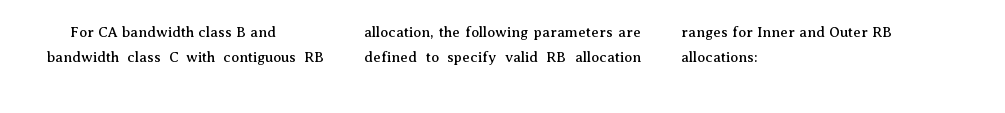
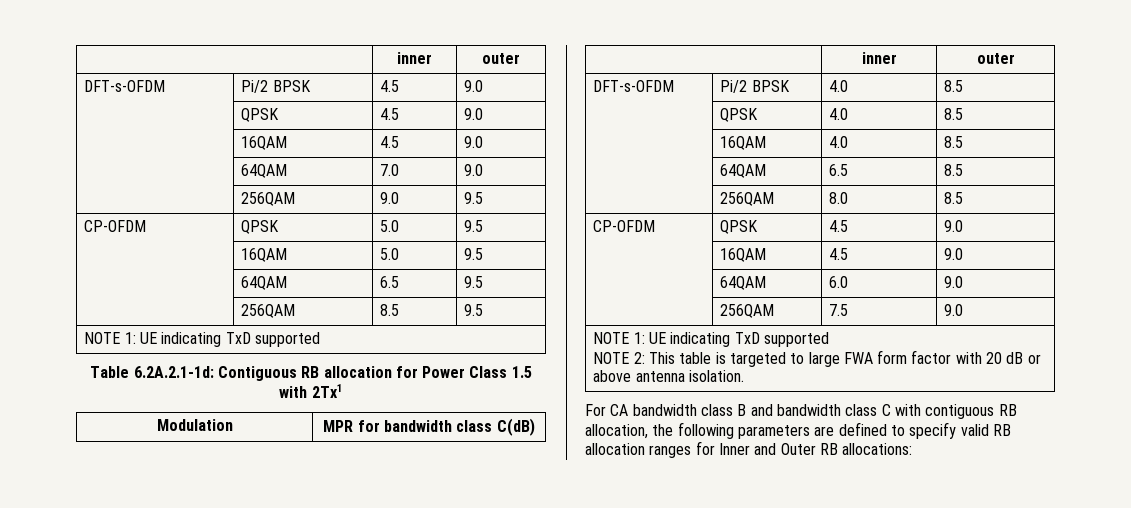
(69, 32) none -> [397,52,432,64] [482,53,520,64] [84,80,166,92] [241,80,311,93] [380,80,400,92] [464,80,484,92] [241,108,280,122] [380,108,400,120] [464,108,484,120] [241,136,288,150] [380,136,400,148] [464,136,484,148] [241,164,288,178] [380,164,400,176] [464,164,484,176] [241,192,296,206] [380,192,400,204] [464,192,484,204] [84,220,147,232] [241,220,280,234] [380,220,400,232] [464,220,484,232] [241,248,288,262] [380,248,400,260] [464,248,484,260] [241,276,288,290] [380,276,400,288] [464,276,484,288] [241,304,296,318] [380,304,400,316] [464,304,484,316] [84,332,320,347] [90,366,532,381] [279,384,343,398] [156,419,233,431] [323,418,535,436] [861,52,897,64] [976,53,1015,64] [593,80,675,92] [720,80,790,93] [829,80,849,92] [944,80,964,92] [720,108,759,122] [829,108,849,120] [944,108,964,120] [720,136,767,150] [829,136,849,148] [944,136,964,148] [720,164,767,178] [829,164,849,176] [944,164,964,176] [720,192,775,206] [829,192,849,204] [944,192,964,204] [593,220,656,232] [720,220,759,234] [829,220,849,232] [944,220,964,232] [720,248,767,262] [829,248,849,260] [944,248,964,260] [720,276,767,290] [829,276,849,288] [944,276,964,288] [720,304,775,318] [829,304,849,316] [944,304,964,316] [593,332,829,347] [593,350,1041,367] [593,370,744,382] | inner | outer // DFT-s-OFDM | Pi/2 BPSK | 4.5 | 9.0 // | QPSK | 4.5 | 9.0 // | 16QAM | 4.5 | 9.0 // | 64QAM | 7.0 | 9.0 // | 256QAM | 9.0 | 9.5 // CP-OFDM | QPSK | 5.0 | 9.5 // | 16QAM | 5.0 | 9.5 // | 64QAM | 6.5 | 9.5 // | 256QAM | 8.5 | 9.5 // NOTE 1: UE indicating TxD supported // Table 6.2A.2.1-1d: Contiguous RB allocation for Power Class 1.5 with 2Tx1 // Modulation | MPR for bandwidth class C(dB) // | inner | outer // DFT-s-OFDM | Pi/2 BPSK | 4.0 | 8.5 // | QPSK | 4.0 | 8.5 // | 16QAM | 4.0 | 8.5 // | 64QAM | 6.5 | 8.5 // | 256QAM | 8.0 | 8.5 // CP-OFDM | QPSK | 4.5 | 9.0 // | 16QAM | 4.5 | 9.0 // | 64QAM | 6.0 | 9.0 // | 256QAM | 7.5 | 9.0 // NOTE 1: UE indicating TxD supported // NOTE 2: This table is targeted to large FWA form factor with 20 dB or above antenna isolation. //

